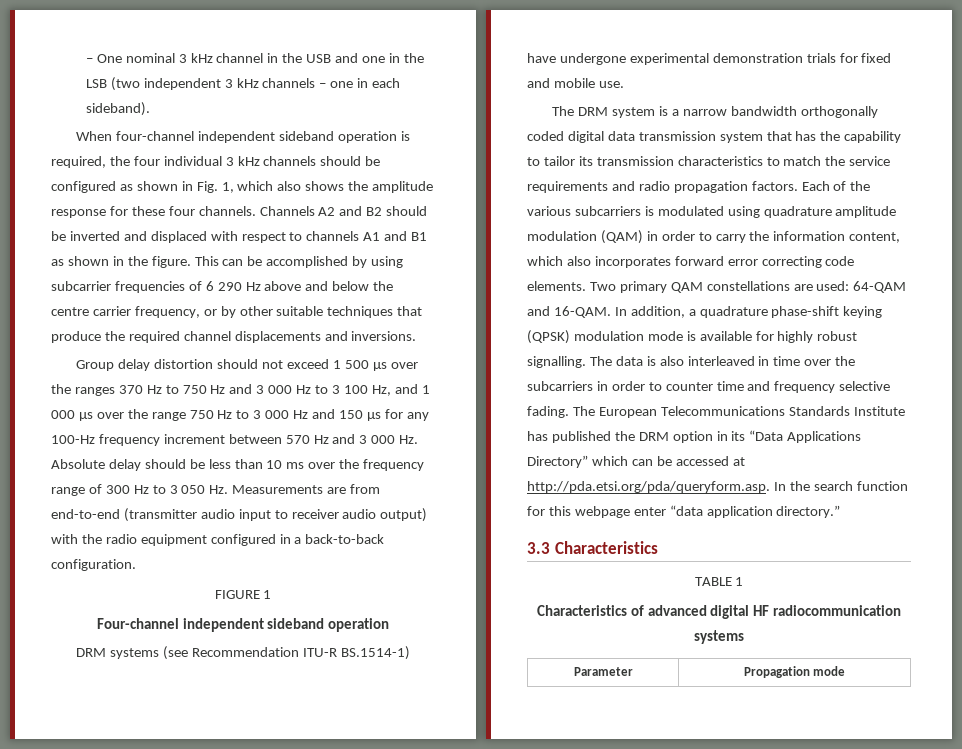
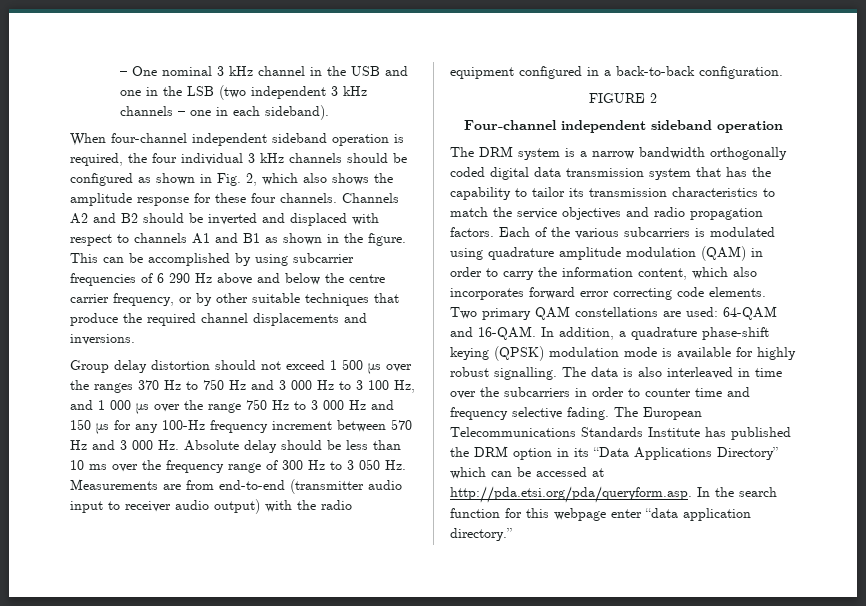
[221,182,234,193] 1, -> [246,173,257,186] 2,
[263,590,272,599] 1 -> [650,93,657,103] 2
[76,646,411,660] [527,53,892,65] [527,78,624,88] // DRM systems (see Recommendation ITU-R BS.1514-1) have undergone experimental demonstration trials for fixed and mobile use. -> (783, 127) none
[527,181,608,193] requirements -> [562,207,621,220] objectives
[527,541,658,554] [694,577,744,586] [536,605,902,619] [694,630,744,644] [573,667,633,676] [743,666,846,678] // 3.3 Characteristics // TABLE 1 // Characteristics of advanced digital HF radiocommunication systems // Parameter | Propagation mode -> (512, 534) none

